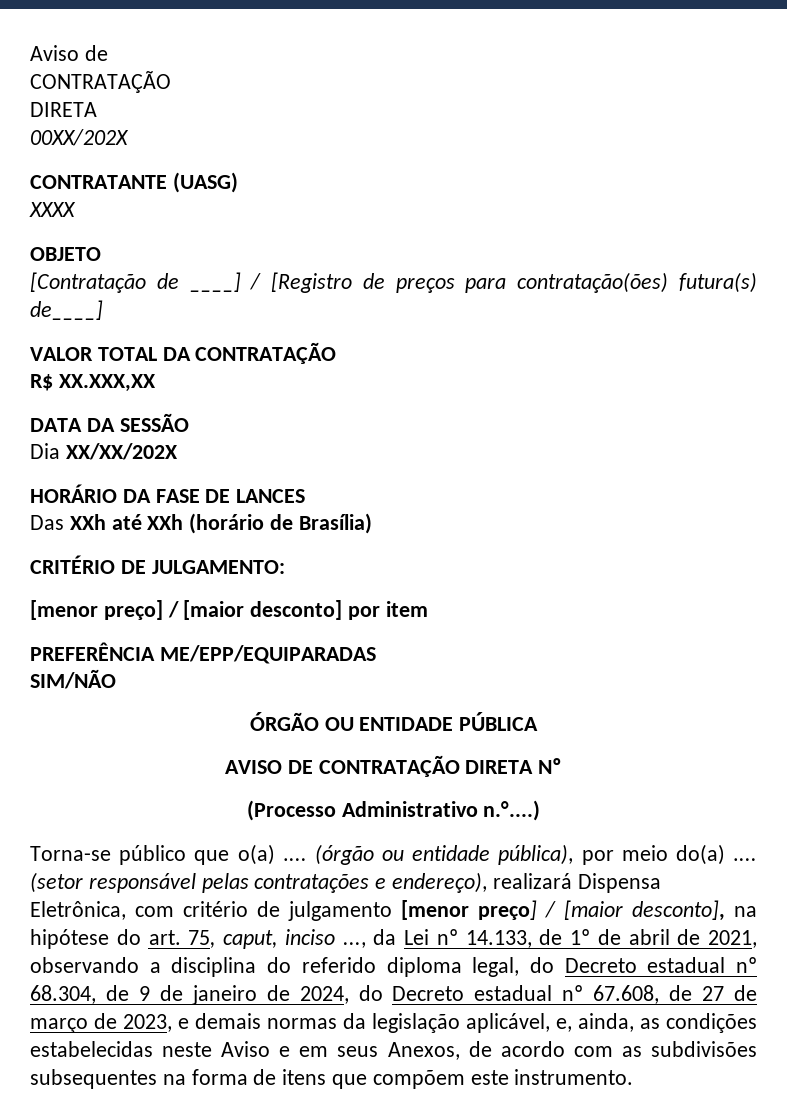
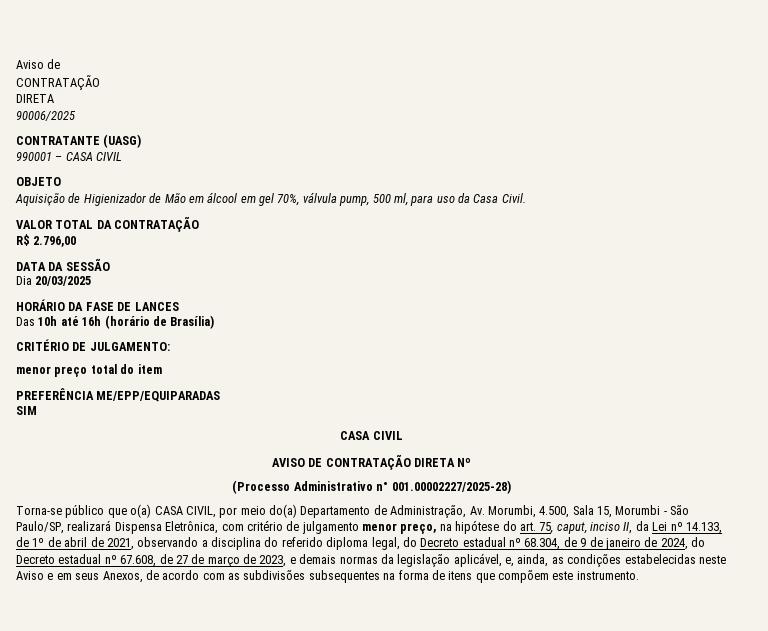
[30,129,129,146] 00XX/202X -> [16,111,76,121] 90006/2025
[29,202,76,217] [30,247,101,261] [30,272,757,293] [30,300,103,320] XXXX // OBJETO // [Contratação de ____] / [Registro de preços para contratação(ões) futura(s) de____] -> [16,152,123,161] [16,177,61,186] [15,192,526,206] 990001 – CASA CIVIL // OBJETO // Aquisição de Higienizador de Mão em álcool em gel 70%, válvula pump, 500 ml, para uso da Casa Civil.
[58,374,156,392] XX.XXX,XX -> [33,236,77,247] 2.796,00
[65,443,178,460] XX/XX/202X -> [35,276,92,286] 20/03/2025
[69,514,184,530] XXh até XXh -> [38,316,102,326] 10h até 16h
[30,600,428,620] [30,642,376,664] [30,669,116,689] [249,712,539,731] [menor preço] / [maior desconto] por item // PREFERÊNCIA ME/EPP/EQUIPARADAS // SIM/NÃO // ÓRGÃO OU ENTIDADE PÚBLICA -> [16,364,162,377] [16,388,221,402] [16,406,37,415] [340,431,403,440] menor preço total do item // PREFERÊNCIA ME/EPP/EQUIPARADAS // SIM // CASA CIVIL
[483,800,541,821] n.°....) -> [376,480,511,494] n° 001.00002227/2025-28)
[282,844,757,865] [30,872,488,893] .... (órgão ou entidade pública), por meio do(a) .... (setor responsável pelas contratações e endereço), -> [154,504,690,518] [16,521,64,534] CASA CIVIL, por meio do(a) Departamento de Administração, Av. Morumbi, 4.500, Sala 15, Morumbi - São Paulo/SP,
[401,900,725,921] [menor preço] / [maior desconto], -> [362,523,437,534] menor preço,
[342,942,366,948] ..., -> [623,522,633,534] II,

